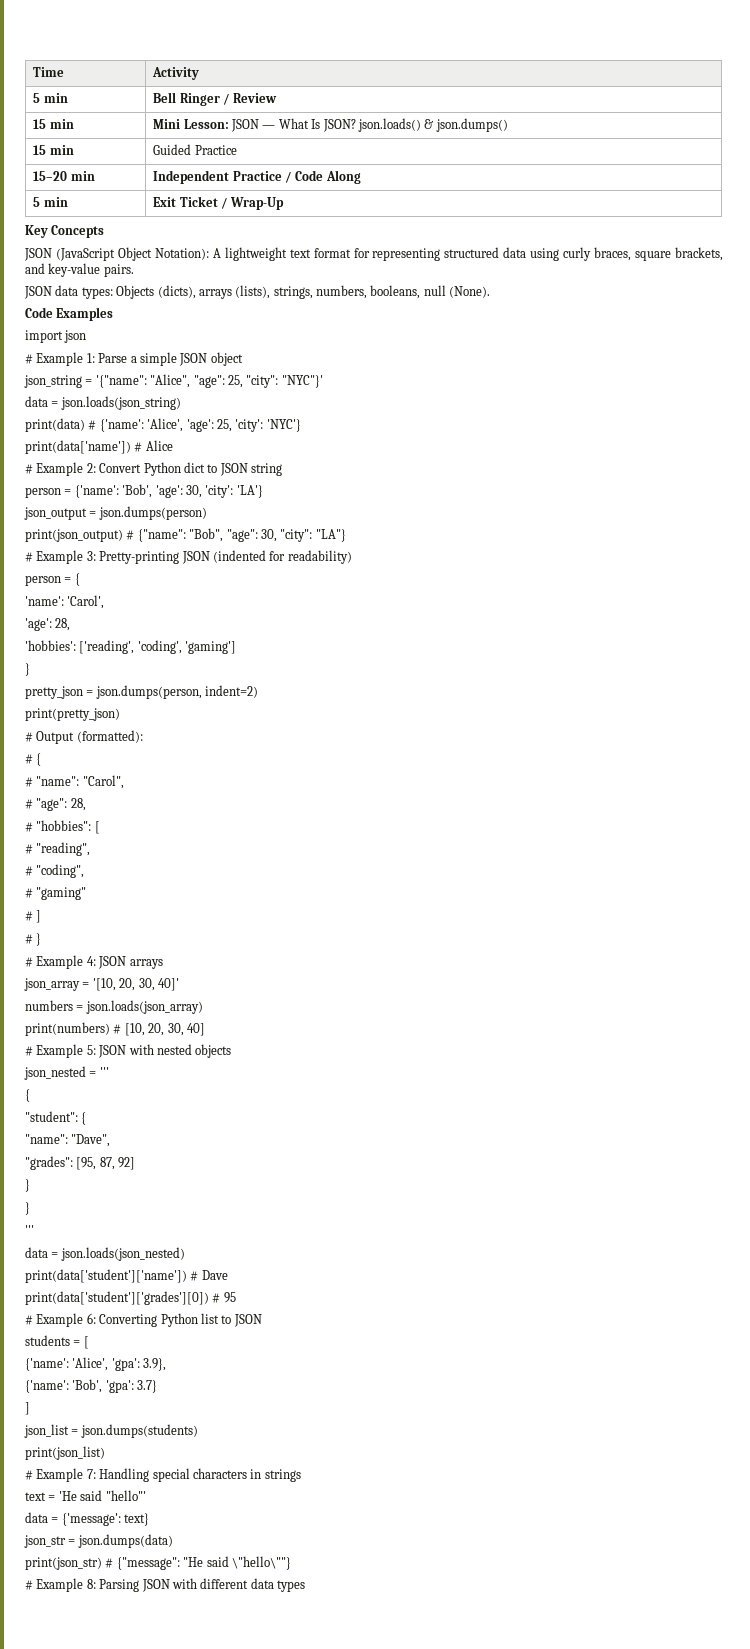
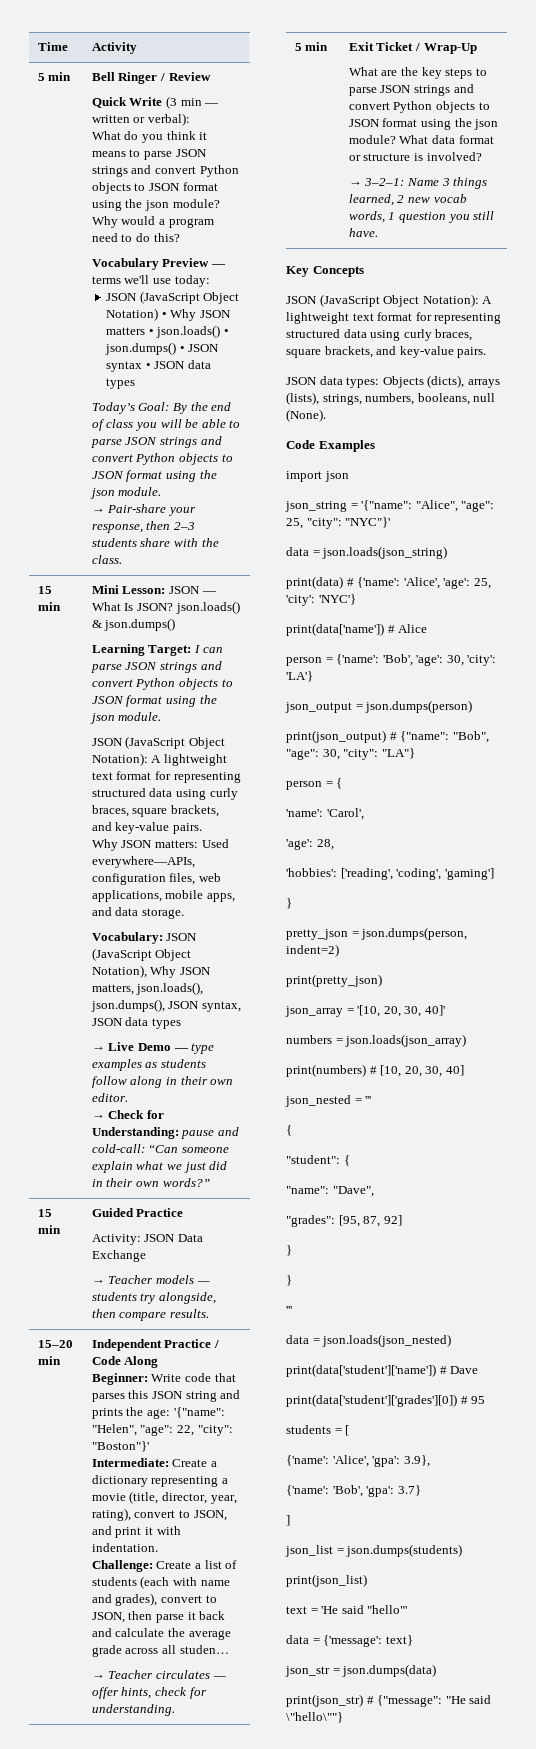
(278, 98) none -> [91,96,220,109] [91,113,190,126] [91,131,208,143] [91,149,207,160] [91,165,239,177] [91,182,218,194] [91,199,220,211] [91,216,214,228] [91,233,180,242] [91,258,226,270] [91,275,210,287] [106,291,240,304] [106,308,231,321] [106,325,229,338] [105,342,220,355] [106,360,211,372] [106,378,136,389] [91,402,232,414] [91,419,241,431] [90,436,222,448] [91,453,233,465] [91,470,217,482] [89,487,162,499] [91,504,196,516] [91,521,195,533] [91,538,219,547] [91,555,122,564] // Quick Write (3 min — written or verbal): // What do you think it means to parse JSON strings and convert Python objects to JSON format using the json module? Why would a program need to do this? // Vocabulary Preview — terms we'll use today: // JSON (JavaScript Object Notation) • Why JSON matters • json.loads() • json.dumps() • JSON syntax • JSON data types // Today’s Goal: By the end of class you will be able to parse JSON strings and convert Python objects to JSON format using the json module. // → Pair-share your response, then 2–3 students share with the class.
[33,145,74,155] [153,144,237,155] // 15 min | Guided Practice -> [91,644,223,656] [90,661,222,673] [91,678,233,690] [91,695,217,707] [89,712,162,724] [91,736,225,749] [91,753,227,766] [91,771,241,783] [91,788,238,800] [91,805,219,817] [91,822,202,834] [91,839,229,851] [91,856,195,868] [91,873,221,885] [91,890,235,902] [91,907,184,919] [91,932,198,944] [91,948,192,961] [91,965,211,978] [91,982,204,995] [90,999,241,1012] [91,1017,181,1029] [91,1042,215,1054] [91,1059,206,1071] [91,1076,234,1088] [91,1093,128,1102] [91,1110,164,1119] [91,1127,239,1139] [91,1144,229,1153] [91,1161,228,1173] [91,1178,210,1187] [37,1209,52,1217] [37,1225,61,1234] [91,1208,184,1217] [91,1234,203,1245] [91,1250,146,1262] [91,1275,210,1284] [91,1292,216,1304] [91,1309,209,1321] // Learning Target: I can parse JSON strings and convert Python objects to JSON format using the json module. // JSON (JavaScript Object Notation): A lightweight text format for representing structured data using curly braces, square brackets, and key-value pairs. // Why JSON matters: Used everywhere—APIs, configuration files, web applications, mobile apps, and data storage. // Vocabulary: JSON (JavaScript Object Notation), Why JSON matters, json.loads(), json.dumps(), JSON syntax, JSON data types // → Live Demo — type examples as students follow along in their own editor. // → Check for Understanding: pause and cold-call: “Can someone explain what we just did in their own words?” // 15 min | Guided Practice // Activity: JSON Data Exchange // → Teacher models — students try alongside, then compare results.
(361, 177) none -> [91,1373,236,1385] [91,1390,241,1402] [91,1407,225,1419] [91,1424,233,1436] [91,1441,149,1452] [91,1458,217,1467] [91,1475,228,1487] [91,1491,237,1504] [91,1508,227,1521] [91,1526,181,1538] [91,1543,158,1552] [91,1560,238,1572] [91,1576,230,1589] [91,1593,217,1606] [91,1611,226,1623] [91,1628,231,1640] [91,1645,229,1657] [91,1670,226,1679] [91,1687,207,1699] [91,1704,175,1716] // Beginner: Write code that parses this JSON string and prints the age: '{"name": "Helen", "age": 22, "city": "Boston"}' // Intermediate: Create a dictionary representing a movie (title, director, year, rating), convert to JSON, and print it with indentation. // Challenge: Create a list of students (each with name and grades), convert to JSON, then parse it back and calculate the average grade across all studen… // → Teacher circulates — offer hints, check for understanding.
(285, 203) none -> [348,67,487,79] [348,84,474,96] [348,101,490,113] [348,118,499,130] [348,135,494,144] [348,152,482,161] [348,177,488,189] [348,194,467,206] [348,211,495,223] [348,228,378,237] // What are the key steps to parse JSON strings and convert Python objects to JSON format using the json module? What data format or structure is involved? // → 3–2–1: Name 3 things learned, 2 new vocab words, 1 question you still have.
[25,352,243,366] // # Example 1: Parse a simple JSON object -> (349, 476) none
[25,462,282,476] // # Example 2: Convert Python dict to JSON string -> (428, 628) none
[25,550,352,564] // # Example 3: Pretty-printing JSON (indented for readability) -> (415, 753) none
[25,730,143,744] [25,753,42,766] [25,775,124,789] [25,798,86,811] [25,820,100,834] [25,842,91,856] [25,864,85,878] [25,887,87,900] [25,910,42,923] [25,933,42,946] [25,955,163,969] // # Output (formatted): // # { // # "name": "Carol", // # "age": 28, // # "hobbies": [ // # "reading", // # "coding", // # "gaming" // # ] // # } // # Example 4: JSON arrays -> (382, 980) none
[25,1044,232,1058] // # Example 5: JSON with nested objects -> (464, 1070) none
[25,1313,262,1327] // # Example 6: Converting Python list to JSON -> (486, 1400) none
[25,1468,301,1482] // # Example 7: Handling special characters in strings -> (367, 1580) none
[25,1578,305,1592] // # Example 8: Parsing JSON with different data types -> (343, 1717) none

